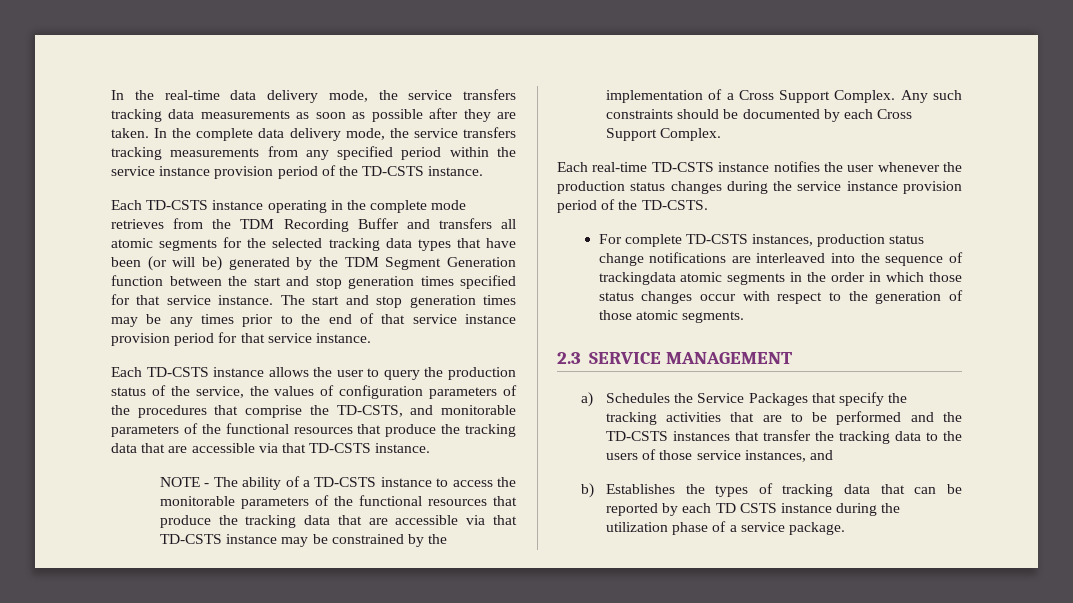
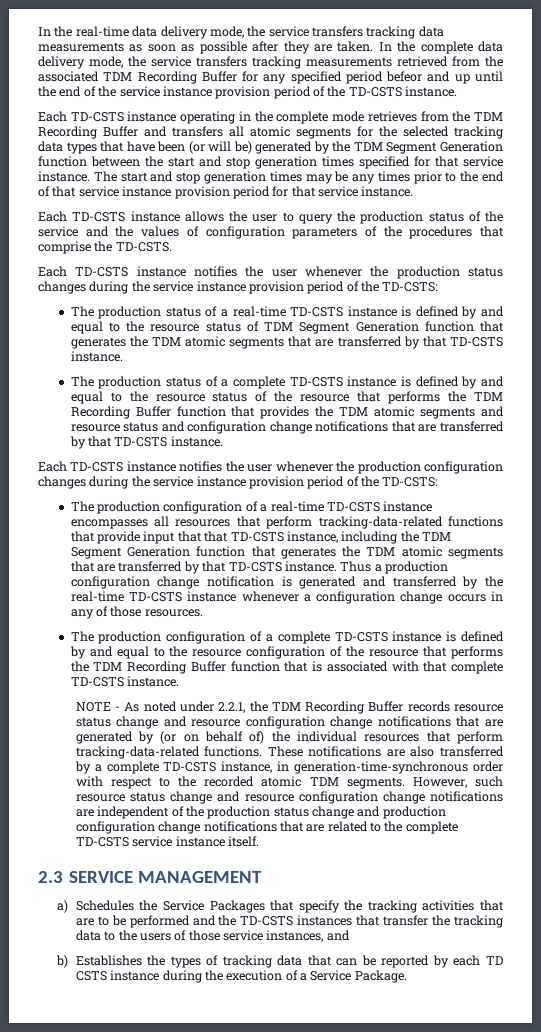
[267,146,489,160] from any specified period within -> [397,56,503,67] [38,71,503,84] [38,86,96,97] retrieved from the associated TDM Recording Buffer for any specified period befeor and up until the end of
[195,386,244,398] service, -> [38,226,109,237] service and
[336,405,516,417] [111,423,516,437] [111,443,431,453] [159,476,516,490] [159,495,517,509] [159,515,517,528] [159,534,448,547] [605,89,962,103] [605,109,913,122] [605,128,722,141] [557,162,648,172] TD-CSTS, and monitorable parameters of the functional resources that produce the tracking data that are accessible via that TD-CSTS instance. // NOTE - The ability of a TD-CSTS instance to access the monitorable parameters of the functional resources that produce the tracking data that are accessible via that TD-CSTS instance may be constrained by the implementation of a Cross Support Complex. Any such constraints should be documented by each Cross Support Complex. // Each real-time -> [115,242,172,252] [38,266,67,277] TD-CSTS. // Each
[641,200,708,210] [598,234,925,247] [598,252,963,266] [598,272,962,285] [598,290,963,304] [598,310,744,323] TD-CSTS. // For complete TD-CSTS instances, production status change notifications are interleaved into the sequence of trackingdata atomic segments in the order in which those status changes occur with respect to the generation of those atomic segments. -> [382,282,439,292] [70,306,504,319] [70,321,504,334] [70,336,504,349] [70,351,123,362] [70,376,505,389] [70,391,503,404] [70,406,505,419] [70,421,505,434] [69,436,223,449] [38,461,504,474] [38,476,439,489] [70,501,433,514] [70,516,503,529] [70,531,452,544] [70,546,504,559] [70,561,449,574] [70,576,504,589] [70,591,504,604] [70,606,203,619] [70,631,504,644] [69,646,503,659] [70,661,503,674] [70,676,180,687] [75,701,504,714] [75,716,504,729] [75,731,503,744] [75,746,504,759] [74,761,503,774] [75,776,503,789] [75,791,503,804] [75,806,446,819] [75,821,458,834] [75,836,259,847] TD-CSTS: // The production status of a real-time TD-CSTS instance is defined by and equal to the resource status of TDM Segment Generation function that generates the TDM atomic segments that are transferred by that TD-CSTS instance. // The production status of a complete TD-CSTS instance is defined by and equal to the resource status of the resource that performs the TDM Recording Buffer function that provides the TDM atomic segments and resource status and configuration change notifications that are transferred by that TD-CSTS instance. // Each TD-CSTS instance notifies the user whenever the production configuration changes during the service instance provision period of the TD-CSTS: // The production configuration of a real-time TD-CSTS instance encompasses all resources that perform tracking-data-related functions that provide input that that TD-CSTS instance, including the TDM Segment Generation function that generates the TDM atomic segments that are transferred by that TD-CSTS instance. Thus a production configuration change notification is generated and transferred by the real-time TD-CSTS instance whenever a configuration change occurs in any of those resources. // The production configuration of a complete TD-CSTS instance is defined by and equal to the resource configuration of the resource that performs the TDM Recording Buffer function that is associated with that complete TD-CSTS instance. // NOTE - As noted under 2.2.1, the TDM Recording Buffer records resource status change and resource configuration change notifications that are generated by (or on behalf of) the individual resources that perform tracking-data-related functions. These notifications are also transferred by a complete TD-CSTS instance, in generation-time-synchronous order with respect to the recorded atomic TDM segments. However, such resource status change and resource configuration change notifications are independent of the production status change and production configuration change notifications that are related to the complete TD-CSTS service instance itself.
[605,521,845,535] utilization phase of a service package. -> [226,970,407,983] execution of a Service Package.

